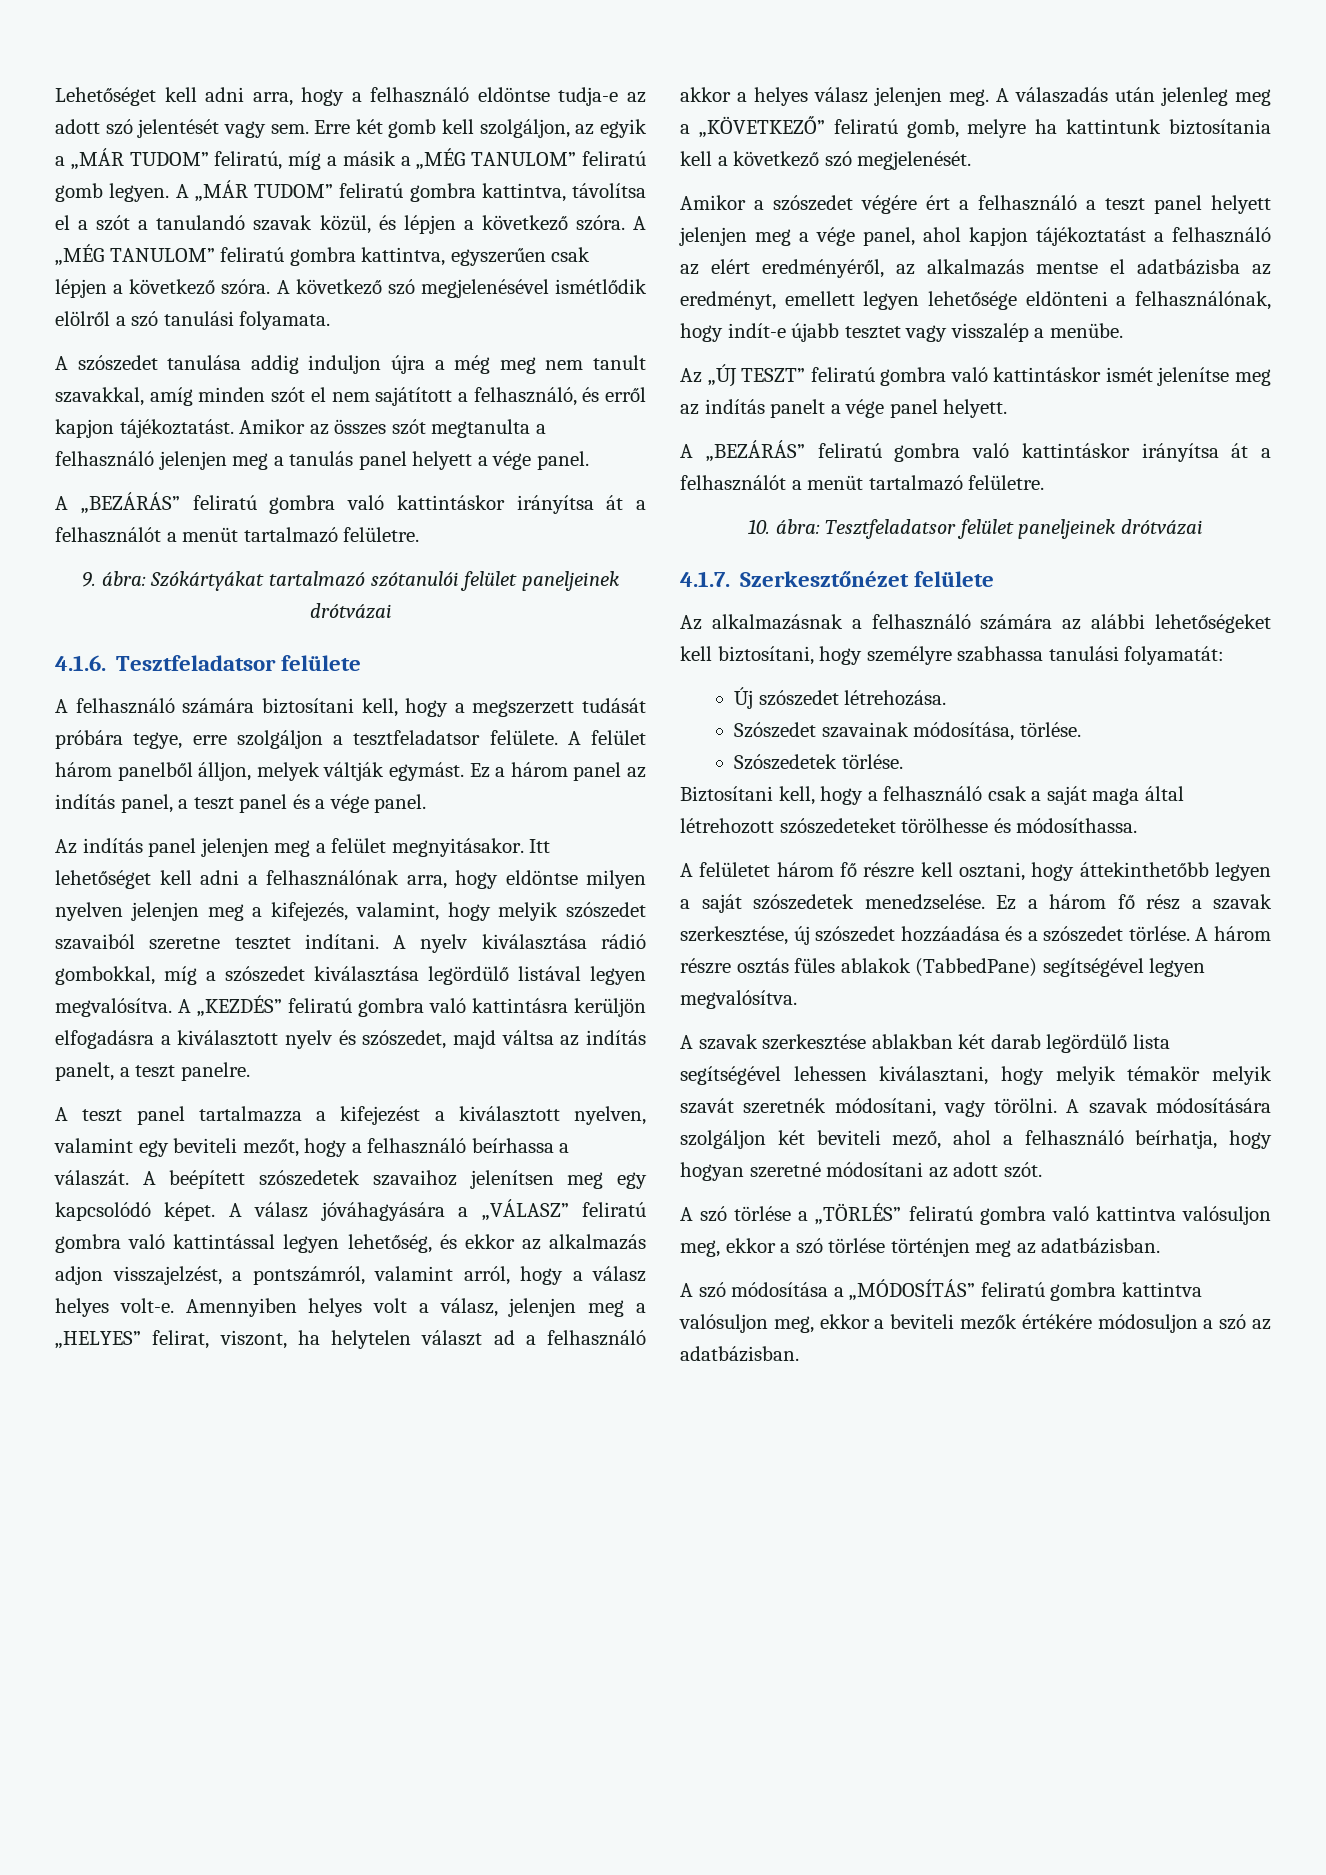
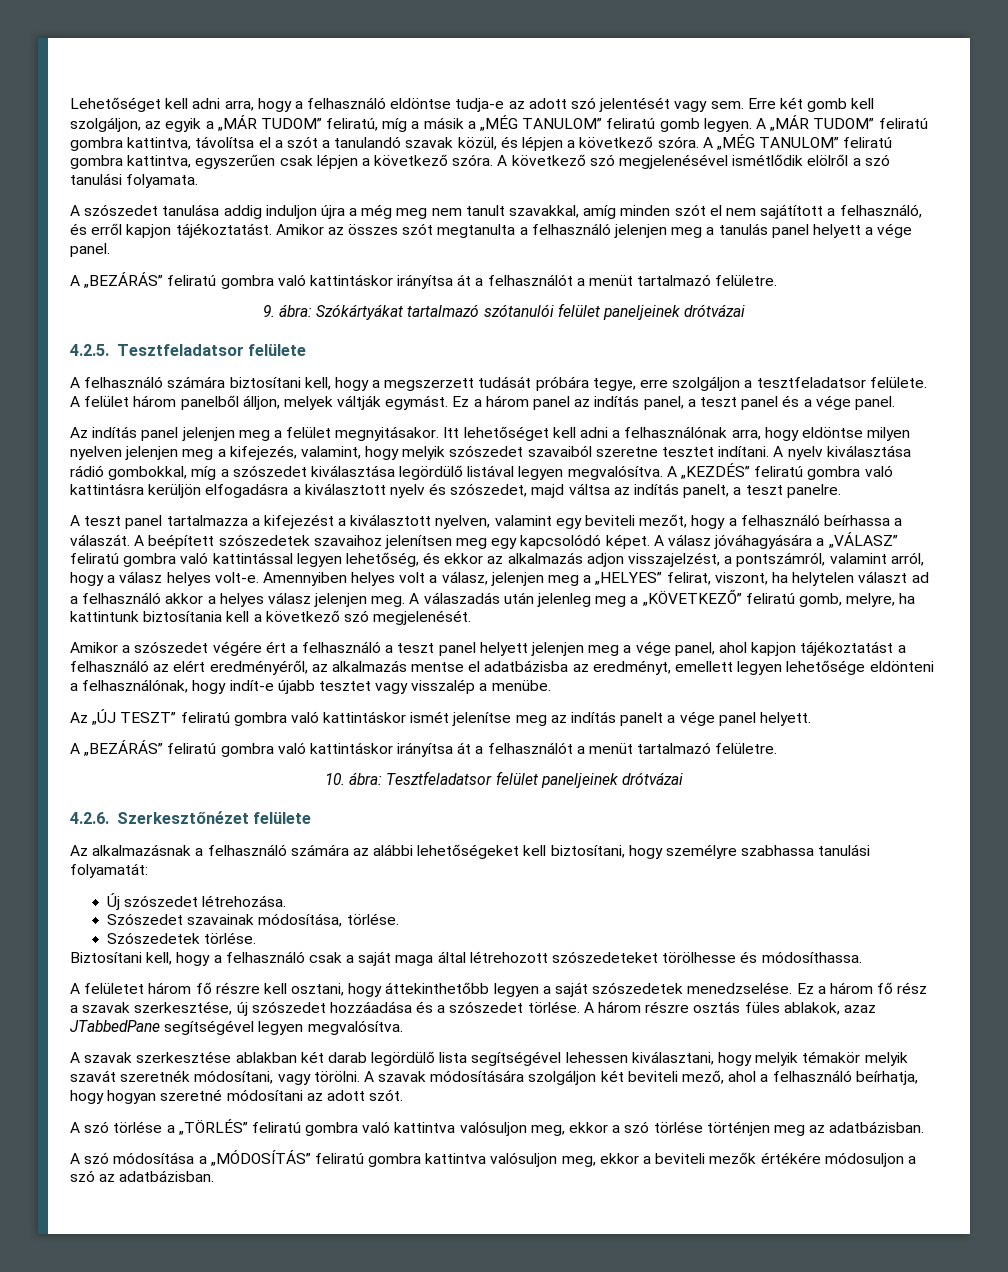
[55,655,106,671] 4.1.6. -> [70,344,109,356] 4.2.5.
[967,119,1027,138] melyre -> [846,593,896,607] melyre,
[680,571,730,587] 4.1.7. -> [70,812,109,824] 4.2.6.
[840,958,1038,977] ablakok (TabbedPane) -> [783,1002,876,1015] [70,1020,160,1032] ablakok, azaz JTabbedPane

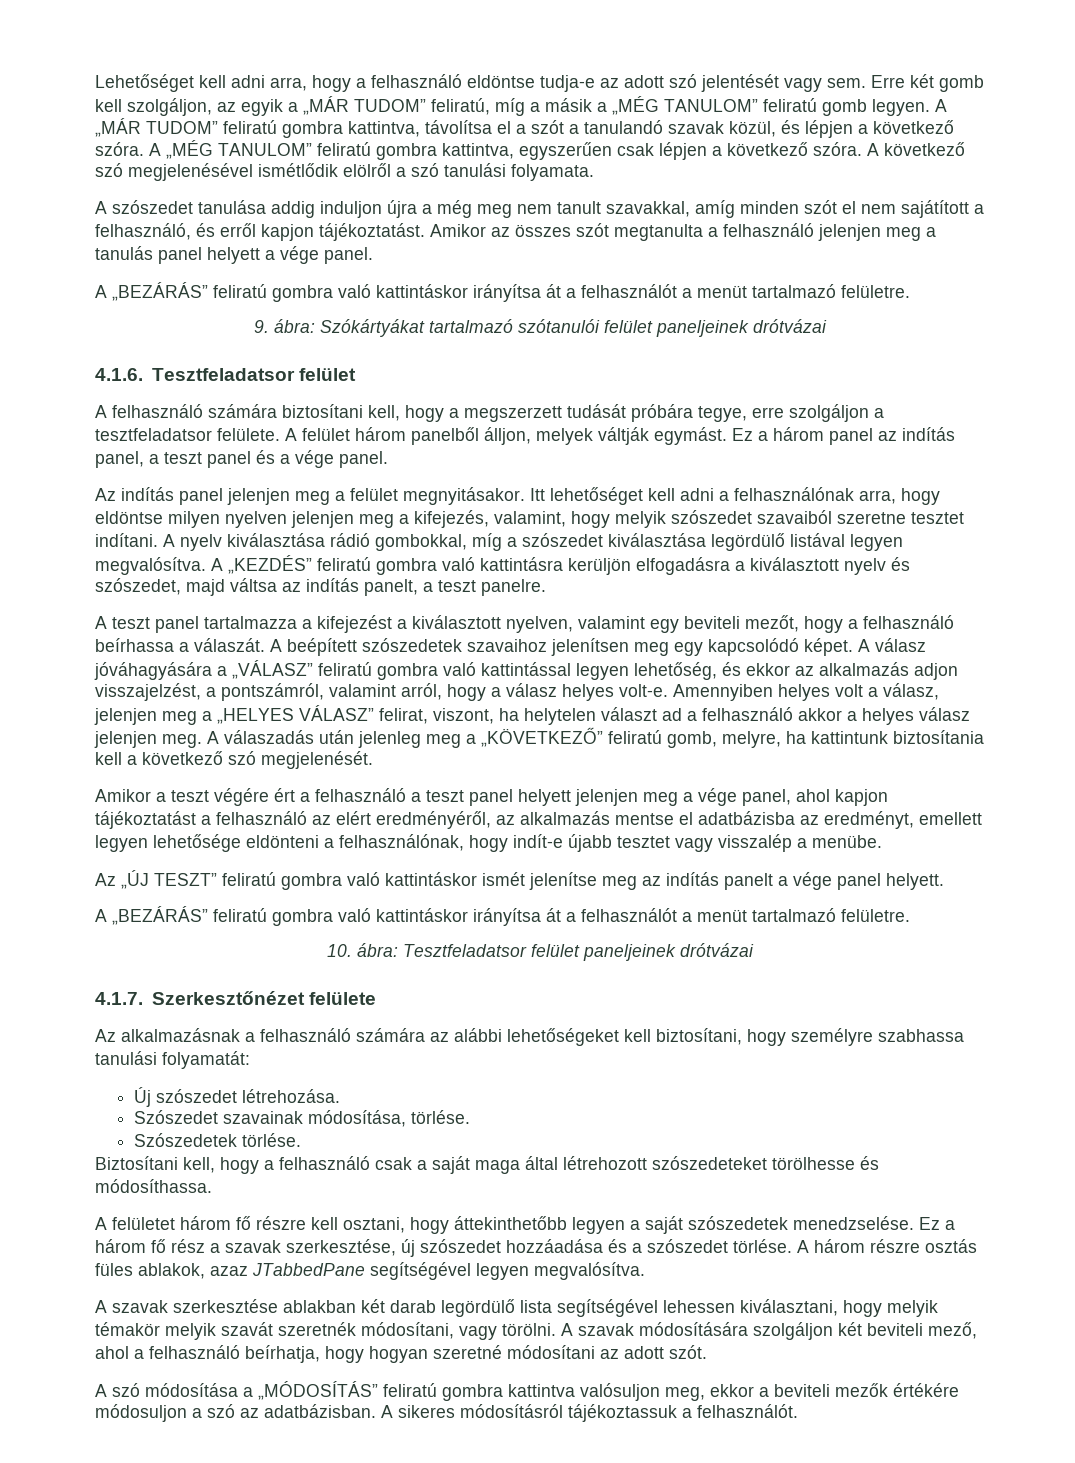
[70,344,307,356] 4.2.5. Tesztfeladatsor felülete -> [95,368,356,381] 4.1.6. Tesztfeladatsor felület
[594,572,663,585] „HELYES” -> [217,705,374,724] „HELYES VÁLASZ”
[134,641,209,653] szószedet -> [171,790,209,802] teszt
[70,812,109,824] 4.2.6. -> [95,992,143,1005] 4.1.7.
[70,1119,925,1136] // A szó törlése a „TÖRLÉS” feliratú gombra való kattintva valósuljon meg, ekkor a szó törlése történjen meg az adatbázisban. -> (707, 1352) none
(215, 1176) none -> [381,1404,798,1422] A sikeres módosításról tájékoztassuk a felhasználót.

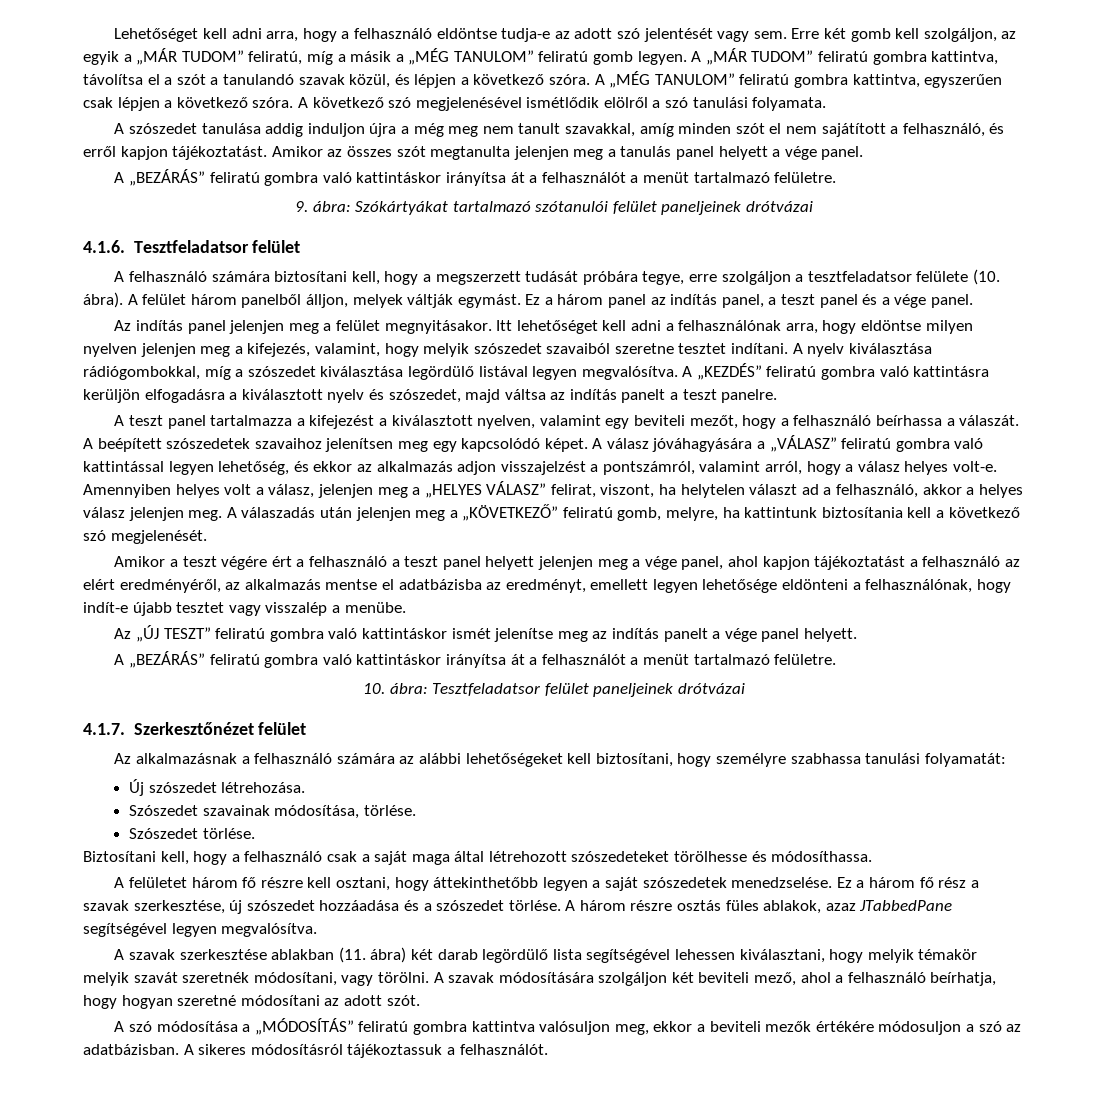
[708,223,814,237] a felhasználó -> (511, 153) none
[217,428,280,441] felülete. -> [916,269,1000,285] [83,292,123,308] felülete (10. ábra).
[330,533,467,551] rádió gombokkal, -> [83,366,200,380] rádiógombokkal,
[364,579,418,596] panelt, -> [621,389,666,403] panelt
[95,683,201,701] visszajelzést, -> [500,461,586,475] visszajelzést
[702,707,793,721] felhasználó -> [836,484,919,498] felhasználó,
[358,731,421,748] jelenleg -> [355,507,411,521] jelenjen
[308,992,376,1005] felülete -> [258,722,307,735] felület
[133,1133,237,1147] Szószedetek -> [129,828,199,839] Szószedet
(356, 1306) none -> [338,947,407,963] (11. ábra)

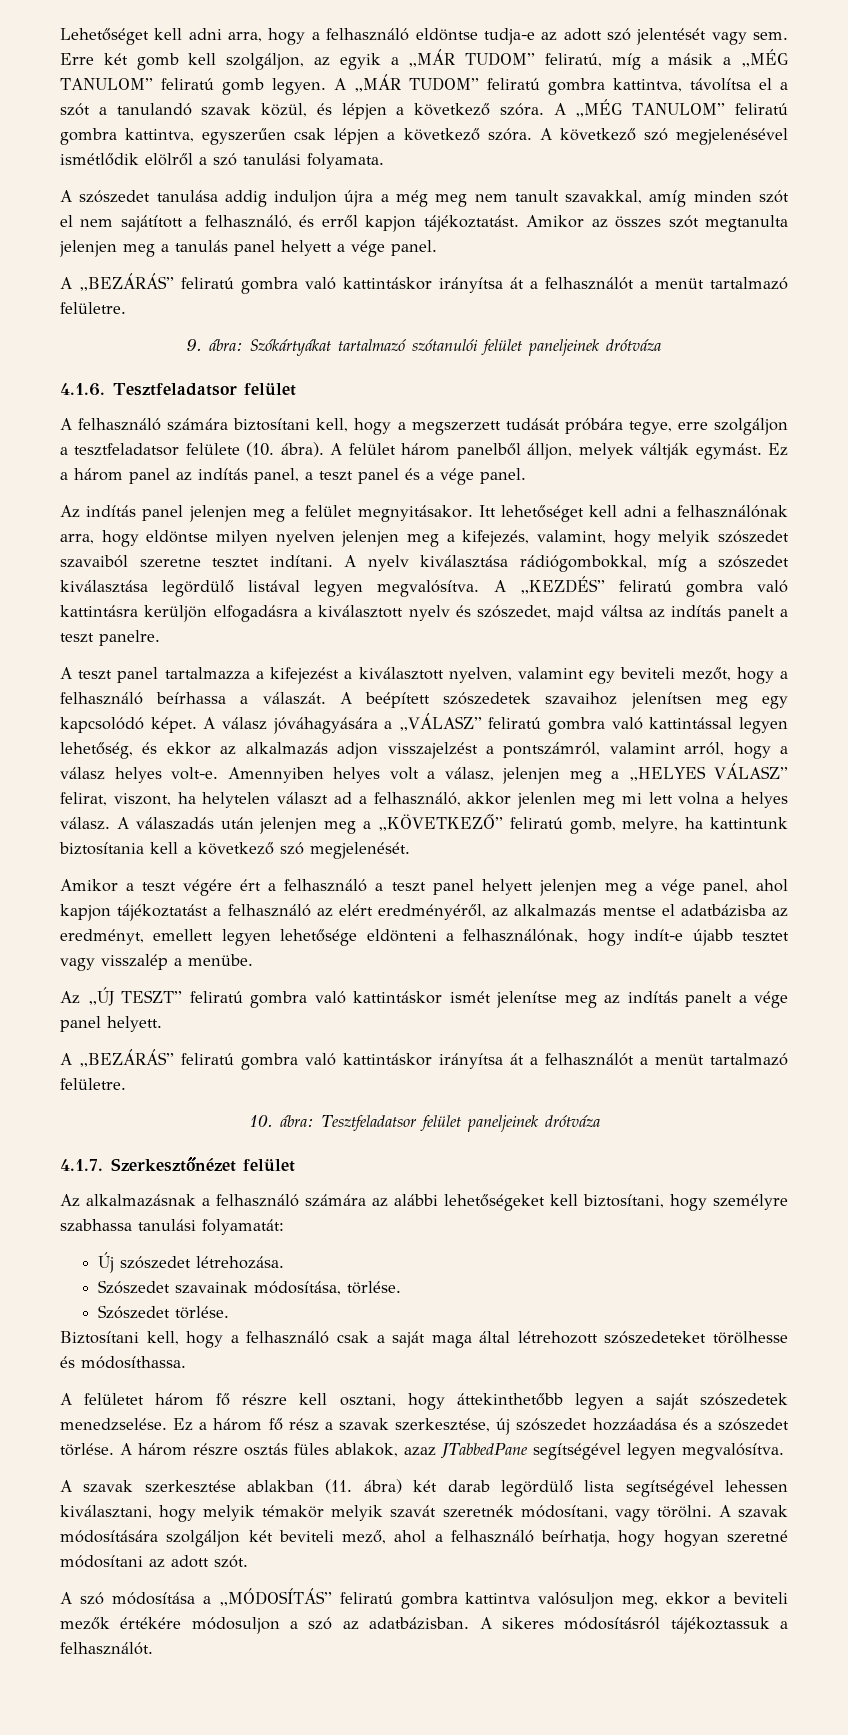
[746,201,814,212] drótvázai -> [606,339,661,351] drótváza
[966,484,1023,498] [83,507,223,521] a helyes válasz jelenjen meg. -> [517,792,788,809] [60,817,110,830] jelenlen meg mi lett volna a helyes válasz.
[677,683,745,694] drótvázai -> [544,1115,600,1127] drótváza

